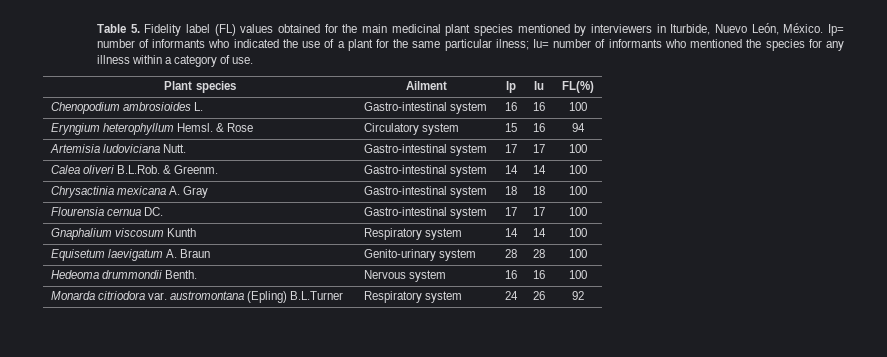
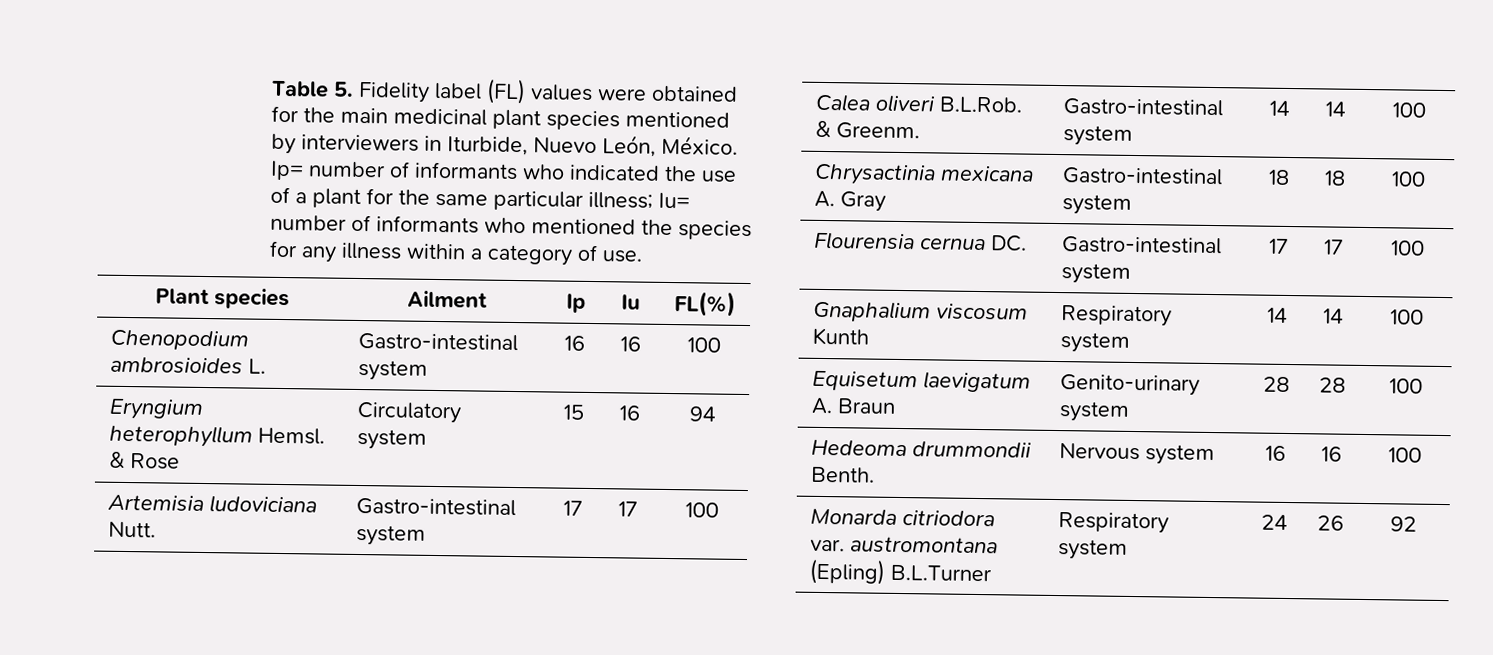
(274, 28) none -> [596,88,647,101] were
[495,39,529,50] ilness; -> [587,191,653,209] illness;

